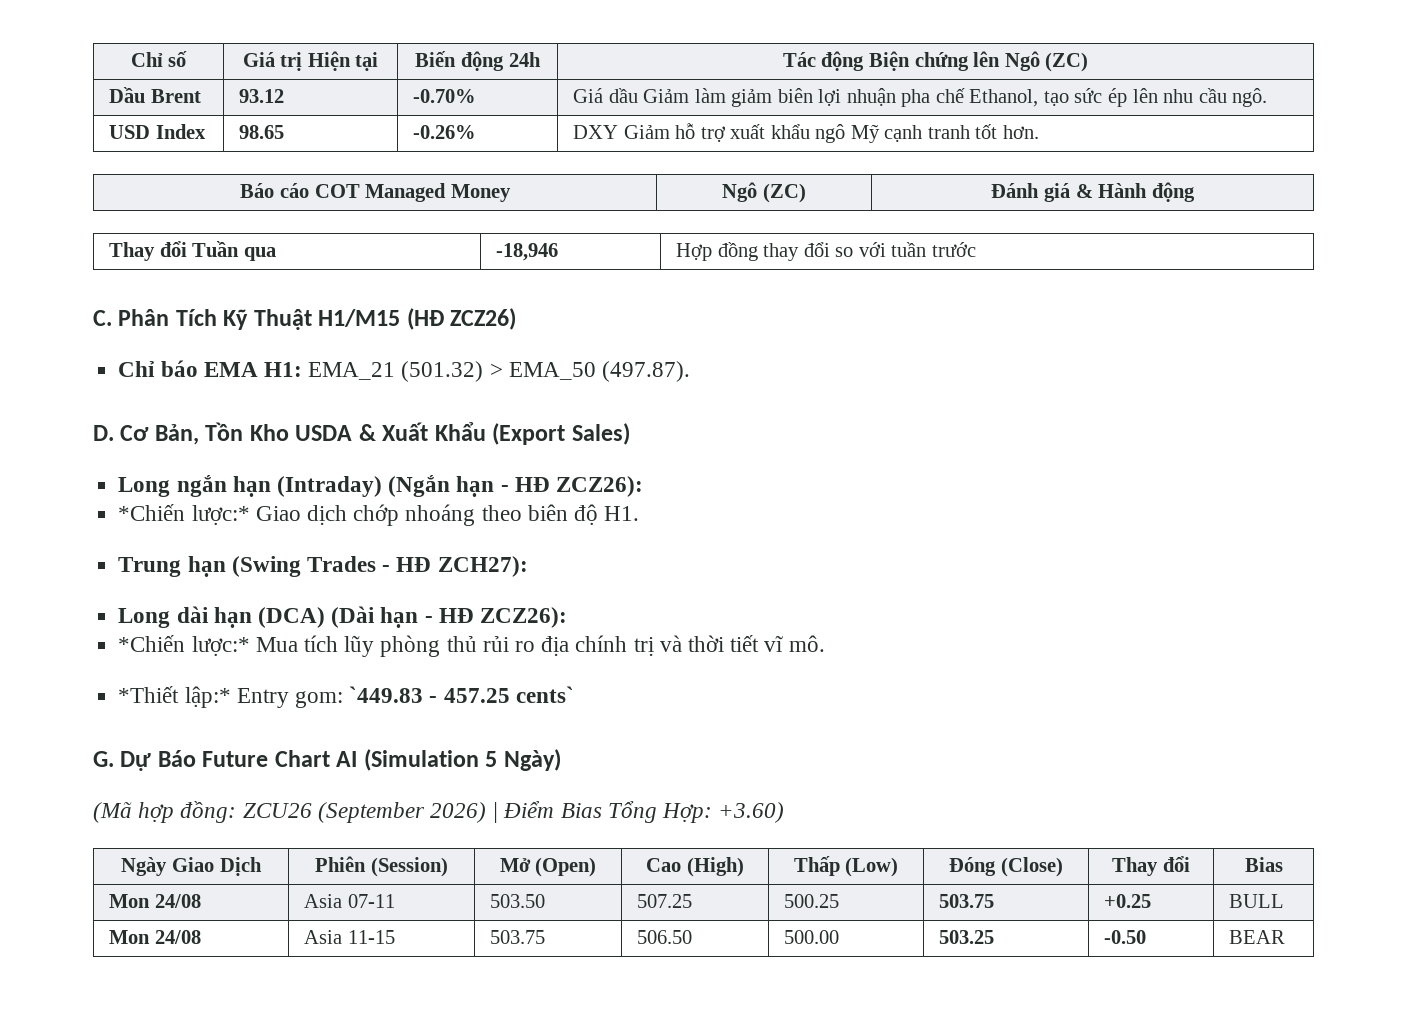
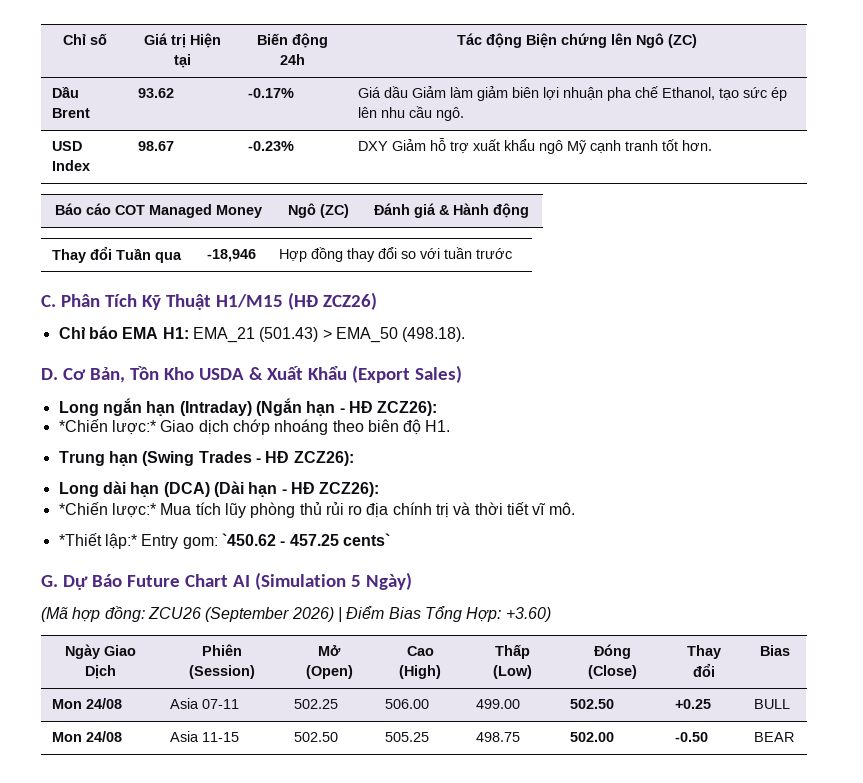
[239,89,285,103] [413,89,477,103] 93.12 | -0.70% -> [137,88,174,98] [247,88,294,98] 93.62 | -0.17%
[239,125,285,139] [413,125,477,139] 98.65 | -0.26% -> [137,141,174,151] [247,141,294,151] 98.67 | -0.23%
[401,361,484,382] (501.32) -> [259,327,319,342] (501.43)
[601,361,690,382] (497.87). -> [402,327,466,342] (498.18).
[437,556,528,577] ZCH27): -> [293,451,354,466] ZCZ26):
[349,686,424,703] `449.83 -> [221,533,276,546] `450.62
[490,894,546,908] [637,894,693,908] [784,894,840,908] [939,894,995,908] 503.50 | 507.25 | 500.25 | 503.75 -> [293,699,338,709] [384,699,429,709] [475,699,520,709] [569,699,614,709] 502.25 | 506.00 | 499.00 | 502.50
[490,930,546,944] [637,930,693,944] [784,930,840,944] [939,930,995,944] 503.75 | 506.50 | 500.00 | 503.25 -> [293,732,338,742] [384,732,429,742] [475,732,520,742] [569,732,614,742] 502.50 | 505.25 | 498.75 | 502.00

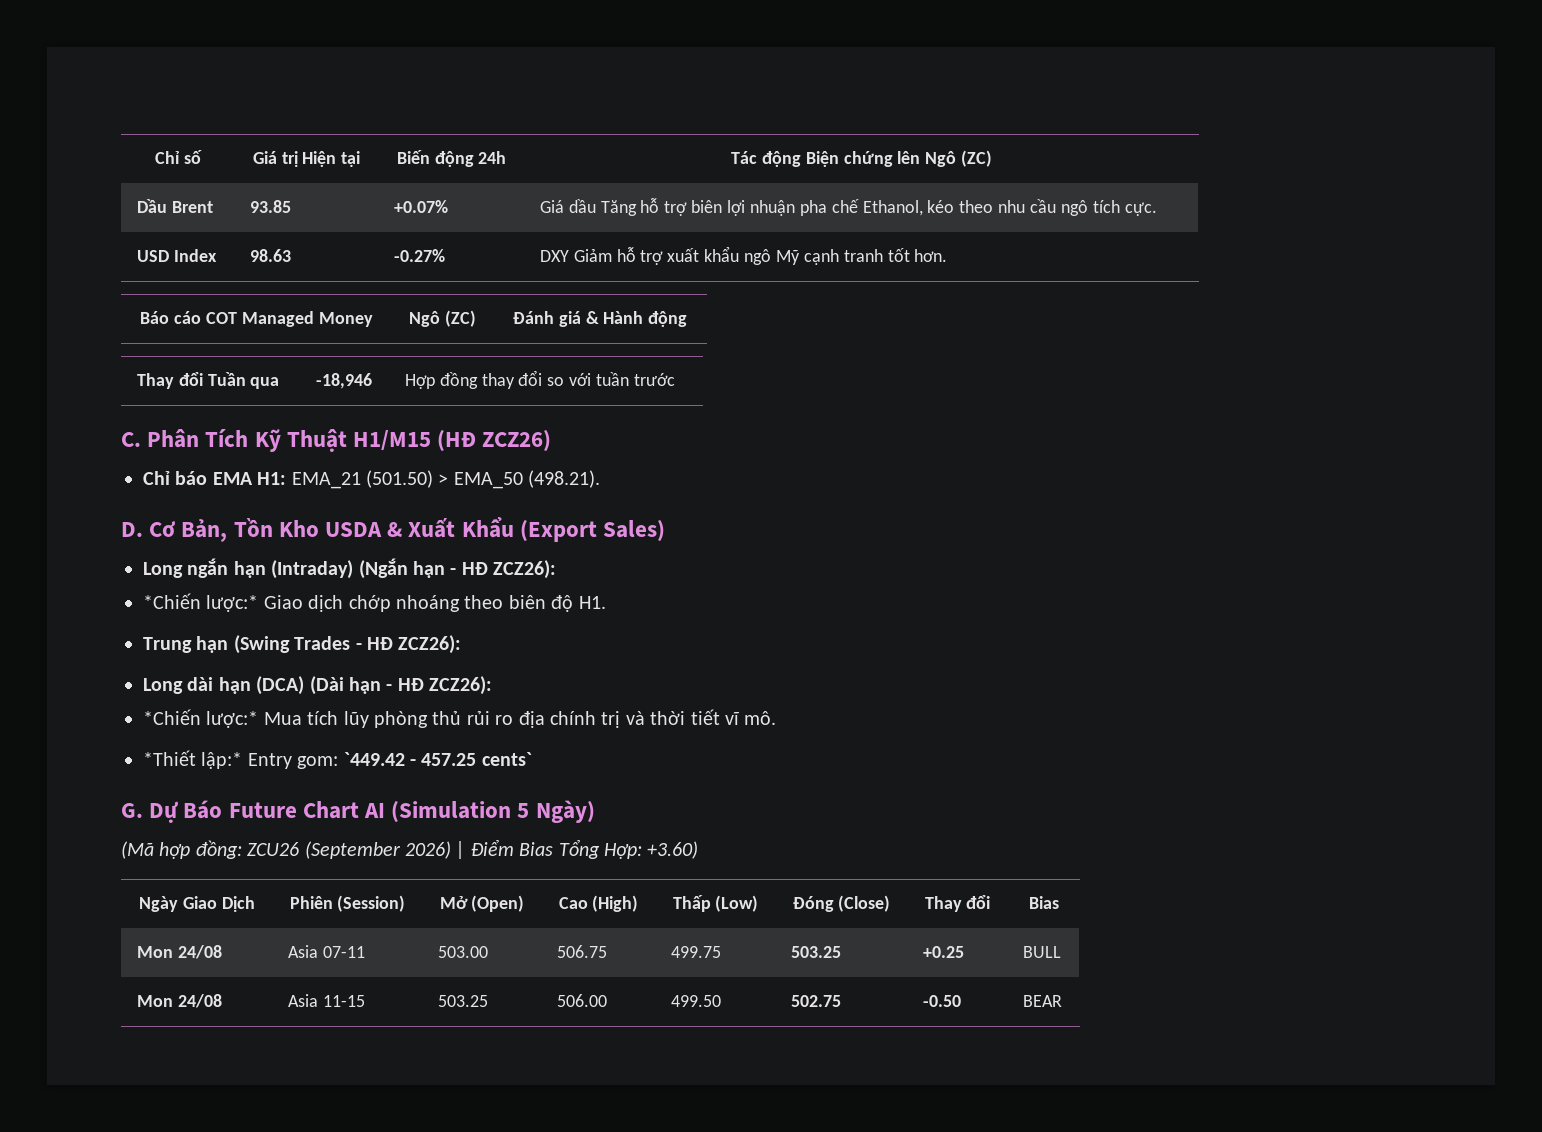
[137,88,174,98] [247,88,294,98] 93.62 | -0.17% -> [249,200,291,213] [393,200,448,213] 93.85 | +0.07%
[411,86,508,101] Giảm làm giảm -> [600,198,688,216] Tăng hỗ trợ
[718,87,787,101] [357,106,464,121] tạo sức ép lên nhu cầu ngô. -> [927,199,1157,216] kéo theo nhu cầu ngô tích cực.
[137,141,174,151] [247,141,294,151] 98.67 | -0.23% -> [249,249,291,262] [393,249,445,262] 98.63 | -0.27%
[259,327,319,342] (501.43) -> [366,470,433,488] (501.50)
[402,327,466,342] (498.18). -> [528,470,601,488] (498.21).
[221,533,276,546] `450.62 -> [343,752,405,766] `449.42
[293,699,338,709] [384,699,429,709] [475,699,520,709] [569,699,614,709] 502.25 | 506.00 | 499.00 | 502.50 -> [437,946,488,958] [556,945,607,958] [670,946,721,958] [790,946,841,958] 503.00 | 506.75 | 499.75 | 503.25
[293,732,338,742] [384,732,429,742] [475,732,520,742] [569,732,614,742] 502.50 | 505.25 | 498.75 | 502.00 -> [437,995,488,1007] [556,994,607,1007] [670,995,721,1007] [790,995,841,1007] 503.25 | 506.00 | 499.50 | 502.75

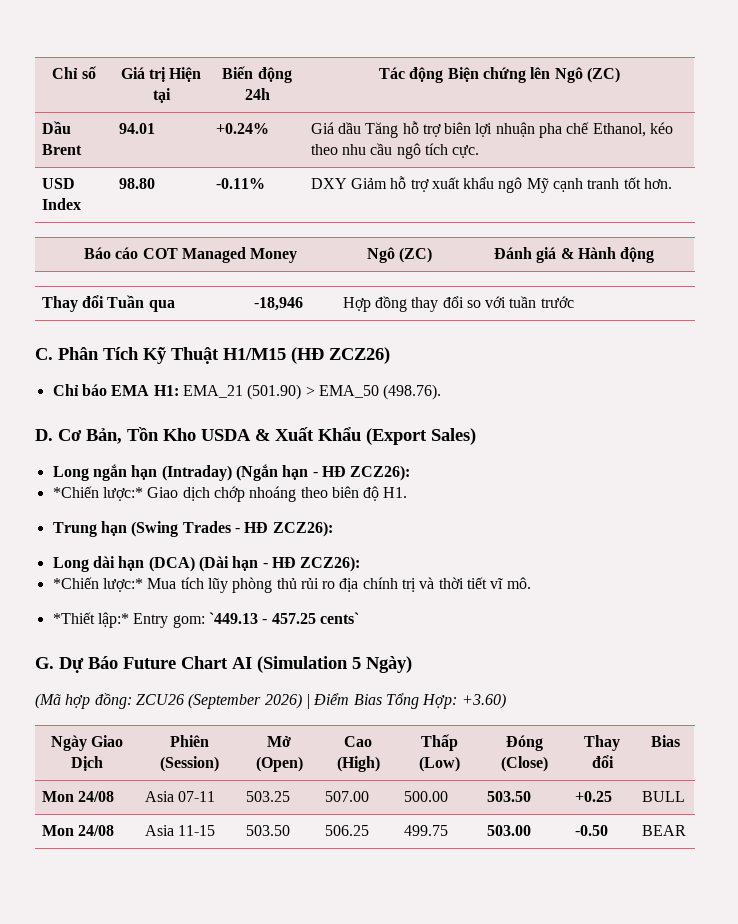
[249,200,291,213] [393,200,448,213] 93.85 | +0.07% -> [118,123,155,134] [215,123,269,134] 94.01 | +0.24%
[249,249,291,262] [393,249,445,262] 98.63 | -0.27% -> [118,178,155,189] [215,178,265,189] 98.80 | -0.11%
[366,470,433,488] (501.50) -> [247,384,302,400] (501.90)
[528,470,601,488] (498.21). -> [383,384,442,400] (498.76).
[343,752,405,766] `449.42 -> [208,612,258,624] `449.13
[437,946,488,958] [556,945,607,958] [670,946,721,958] [790,946,841,958] 503.00 | 506.75 | 499.75 | 503.25 -> [245,791,290,802] [324,791,369,802] [403,791,448,802] [486,791,531,802] 503.25 | 507.00 | 500.00 | 503.50
[437,995,488,1007] [556,994,607,1007] [670,995,721,1007] [790,995,841,1007] 503.25 | 506.00 | 499.50 | 502.75 -> [245,825,290,836] [324,825,369,836] [403,825,448,836] [486,825,531,836] 503.50 | 506.25 | 499.75 | 503.00

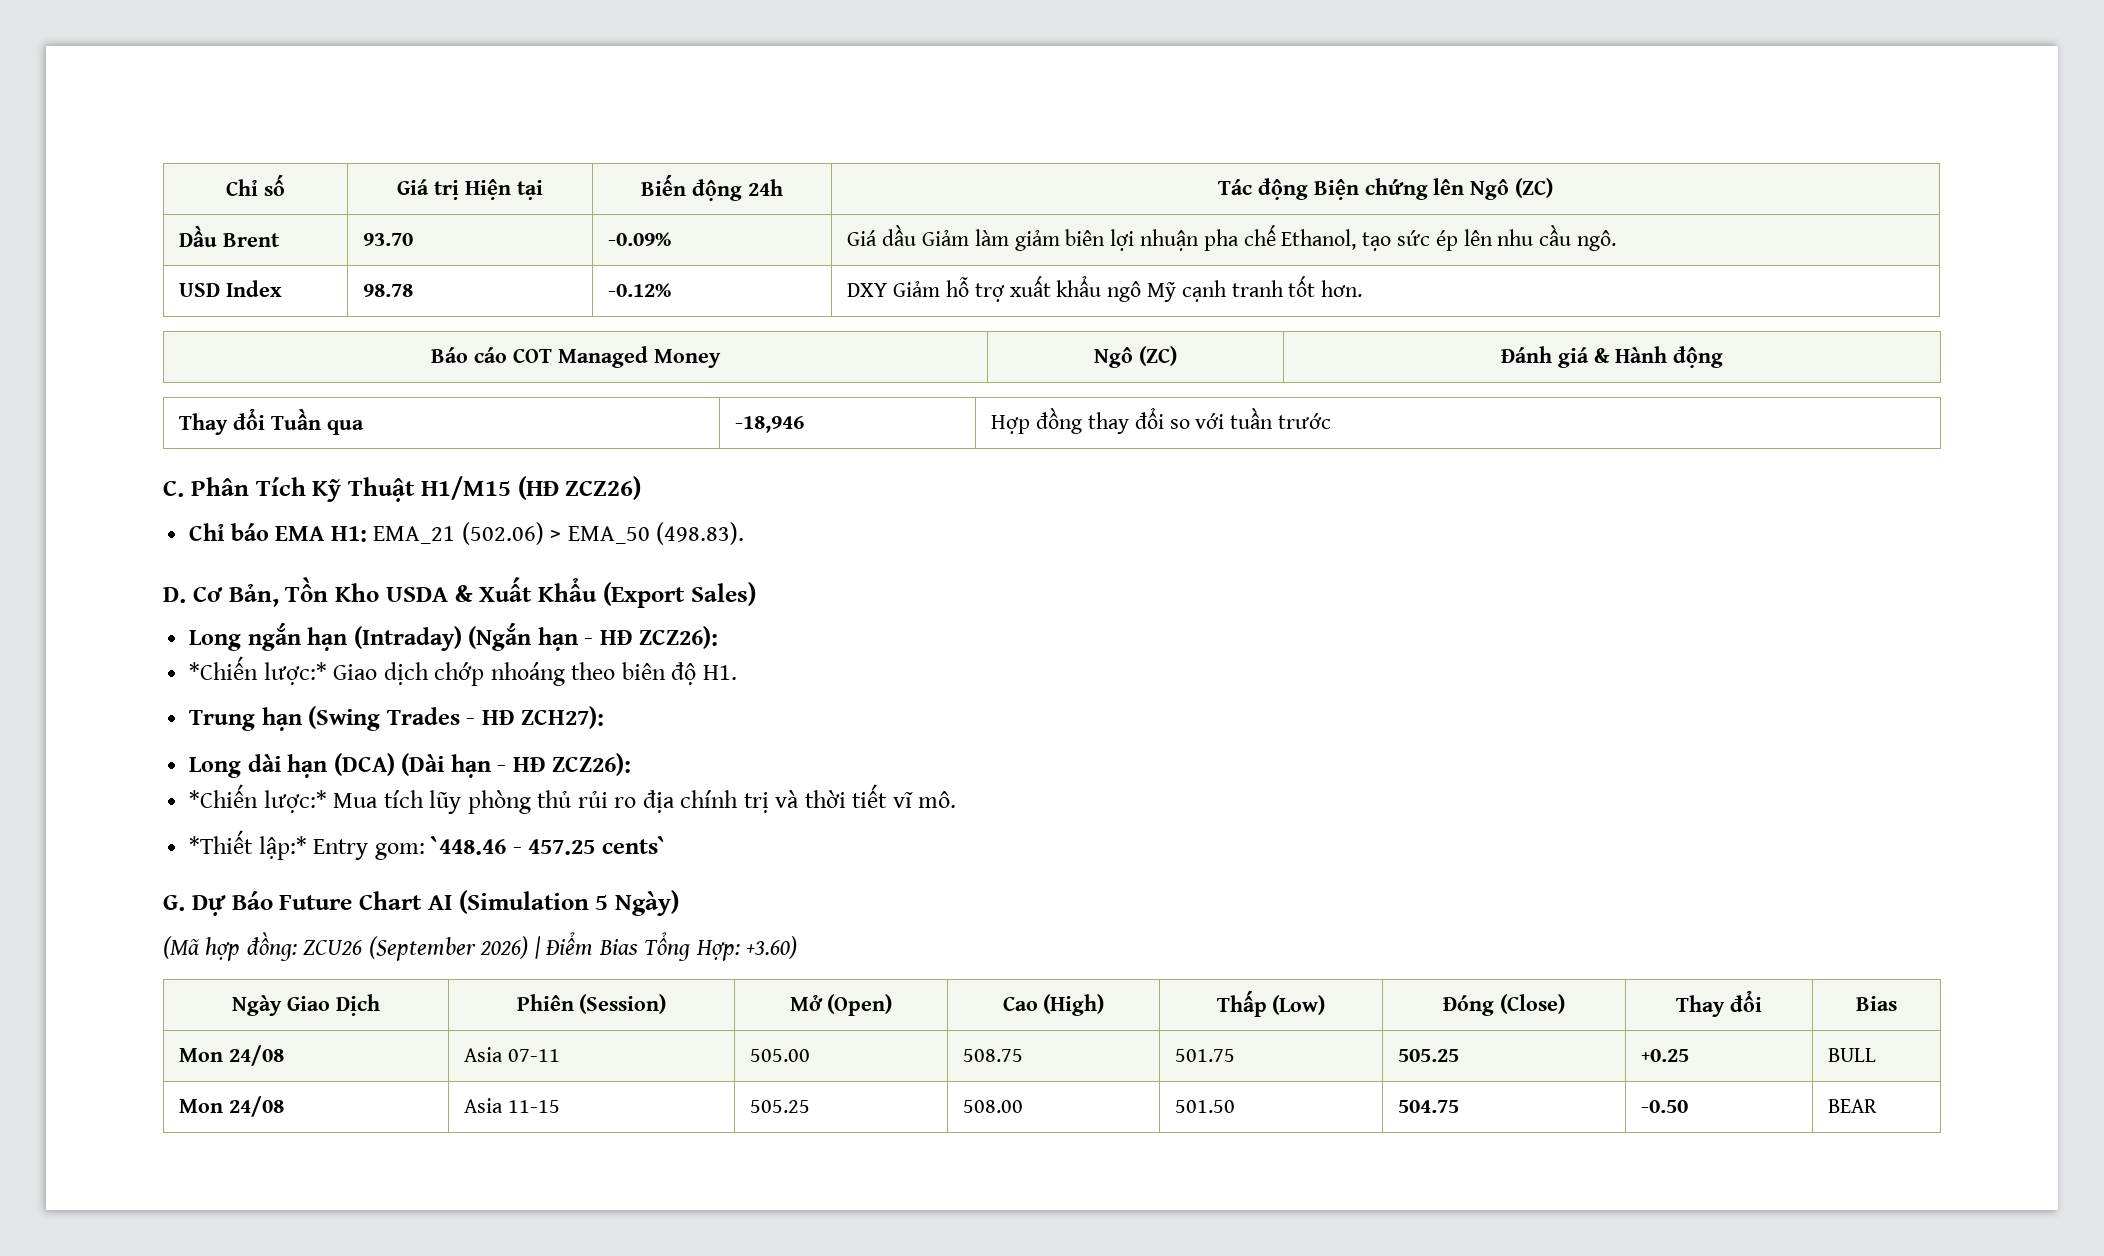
[118,123,155,134] [215,123,269,134] 94.01 | +0.24% -> [363,233,414,246] [608,232,672,246] 93.70 | -0.09%
[365,121,441,138] Tăng hỗ trợ -> [921,229,1060,251] Giảm làm giảm
[650,122,674,134] [310,143,480,159] kéo theo nhu cầu ngô tích cực. -> [1362,225,1616,251] tạo sức ép lên nhu cầu ngô.
[118,178,155,189] [215,178,265,189] 98.80 | -0.11% -> [363,284,414,297] [608,283,672,297] 98.78 | -0.12%
[247,384,302,400] (501.90) -> [461,522,544,545] (502.06)
[383,384,442,400] (498.76). -> [656,522,745,545] (498.83).
[272,521,333,537] ZCZ26): -> [521,706,605,729] ZCH27):
[208,612,258,624] `449.13 -> [430,836,507,855] `448.46
[245,791,290,802] [324,791,369,802] [403,791,448,802] [486,791,531,802] 503.25 | 507.00 | 500.00 | 503.50 -> [750,1049,811,1062] [963,1049,1024,1062] [1175,1049,1236,1062] [1398,1049,1460,1062] 505.00 | 508.75 | 501.75 | 505.25
[245,825,290,836] [324,825,369,836] [403,825,448,836] [486,825,531,836] 503.50 | 506.25 | 499.75 | 503.00 -> [750,1100,811,1113] [963,1100,1024,1113] [1175,1100,1236,1113] [1398,1100,1460,1113] 505.25 | 508.00 | 501.50 | 504.75

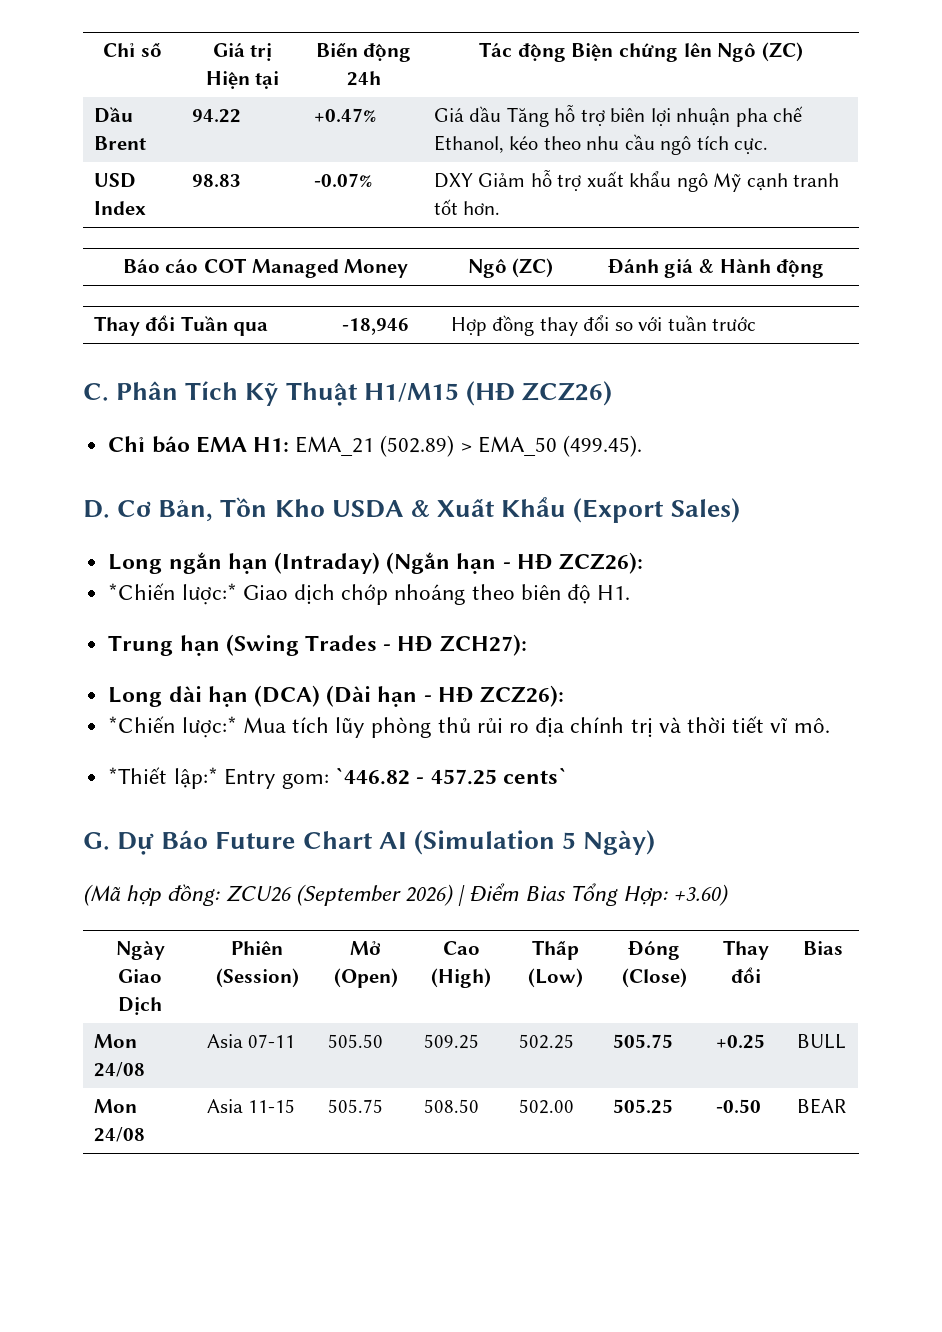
[363,233,414,246] [608,232,672,246] 93.70 | -0.09% -> [191,109,241,123] [313,108,376,122] 94.22 | +0.47%
[921,229,1060,251] Giảm làm giảm -> [506,104,605,127] Tăng hỗ trợ
[1362,225,1616,251] tạo sức ép lên nhu cầu ngô. -> [509,134,769,155] kéo theo nhu cầu ngô tích cực.
[363,284,414,297] [608,283,672,297] 98.78 | -0.12% -> [191,174,241,187] [313,173,372,187] 98.83 | -0.07%
[461,522,544,545] (502.06) -> [380,435,455,457] (502.89)
[656,522,745,545] (498.83). -> [562,435,642,457] (499.45).
[430,836,507,855] `448.46 -> [335,767,411,785] `446.82
[750,1049,811,1062] [963,1049,1024,1062] [1175,1049,1236,1062] [1398,1049,1460,1062] 505.00 | 508.75 | 501.75 | 505.25 -> [327,1034,383,1048] [423,1034,479,1049] [518,1034,574,1049] [612,1034,673,1048] 505.50 | 509.25 | 502.25 | 505.75
[750,1100,811,1113] [963,1100,1024,1113] [1175,1100,1236,1113] [1398,1100,1460,1113] 505.25 | 508.00 | 501.50 | 504.75 -> [327,1099,383,1113] [423,1099,479,1113] [518,1099,574,1114] [612,1099,673,1114] 505.75 | 508.50 | 502.00 | 505.25

